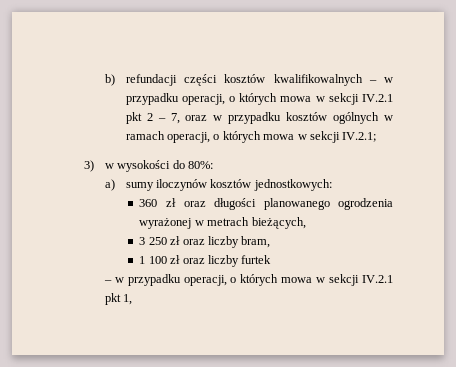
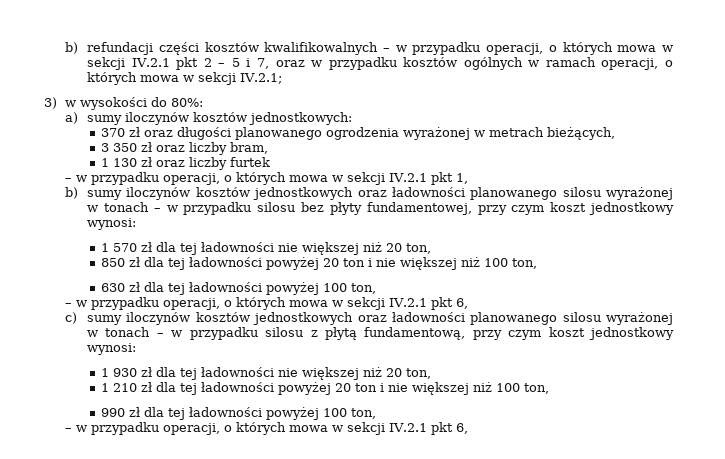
(166, 119) none -> [231,58,251,67] 5 i
[139,199,158,207] 360 -> [100,128,125,137] 370
[148,237,167,245] 250 -> [112,143,137,152] 350
[148,256,167,264] 100 -> [112,158,137,167] 130
(133, 299) none -> [65,187,673,200] [87,202,674,215] [87,218,137,230] [100,242,431,255] [100,257,537,270] [100,282,376,295] [65,297,469,310] [65,312,673,325] [87,327,674,340] [87,343,137,355] [100,367,431,380] [100,382,549,395] [100,407,376,420] [65,422,469,435] // b) sumy iloczynów kosztów jednostkowych oraz ładowności planowanego silosu wyrażonej w tonach – w przypadku silosu bez płyty fundamentowej, przy czym koszt jednostkowy wynosi: // 1 570 zł dla tej ładowności nie większej niż 20 ton, // 850 zł dla tej ładowności powyżej 20 ton i nie większej niż 100 ton, // 630 zł dla tej ładowności powyżej 100 ton, // – w przypadku operacji, o których mowa w sekcji IV.2.1 pkt 6, // c) sumy iloczynów kosztów jednostkowych oraz ładowności planowanego silosu wyrażonej w tonach – w przypadku silosu z płytą fundamentową, przy czym koszt jednostkowy wynosi: // 1 930 zł dla tej ładowności nie większej niż 20 ton, // 1 210 zł dla tej ładowności powyżej 20 ton i nie większej niż 100 ton, // 990 zł dla tej ładowności powyżej 100 ton, // – w przypadku operacji, o których mowa w sekcji IV.2.1 pkt 6,

